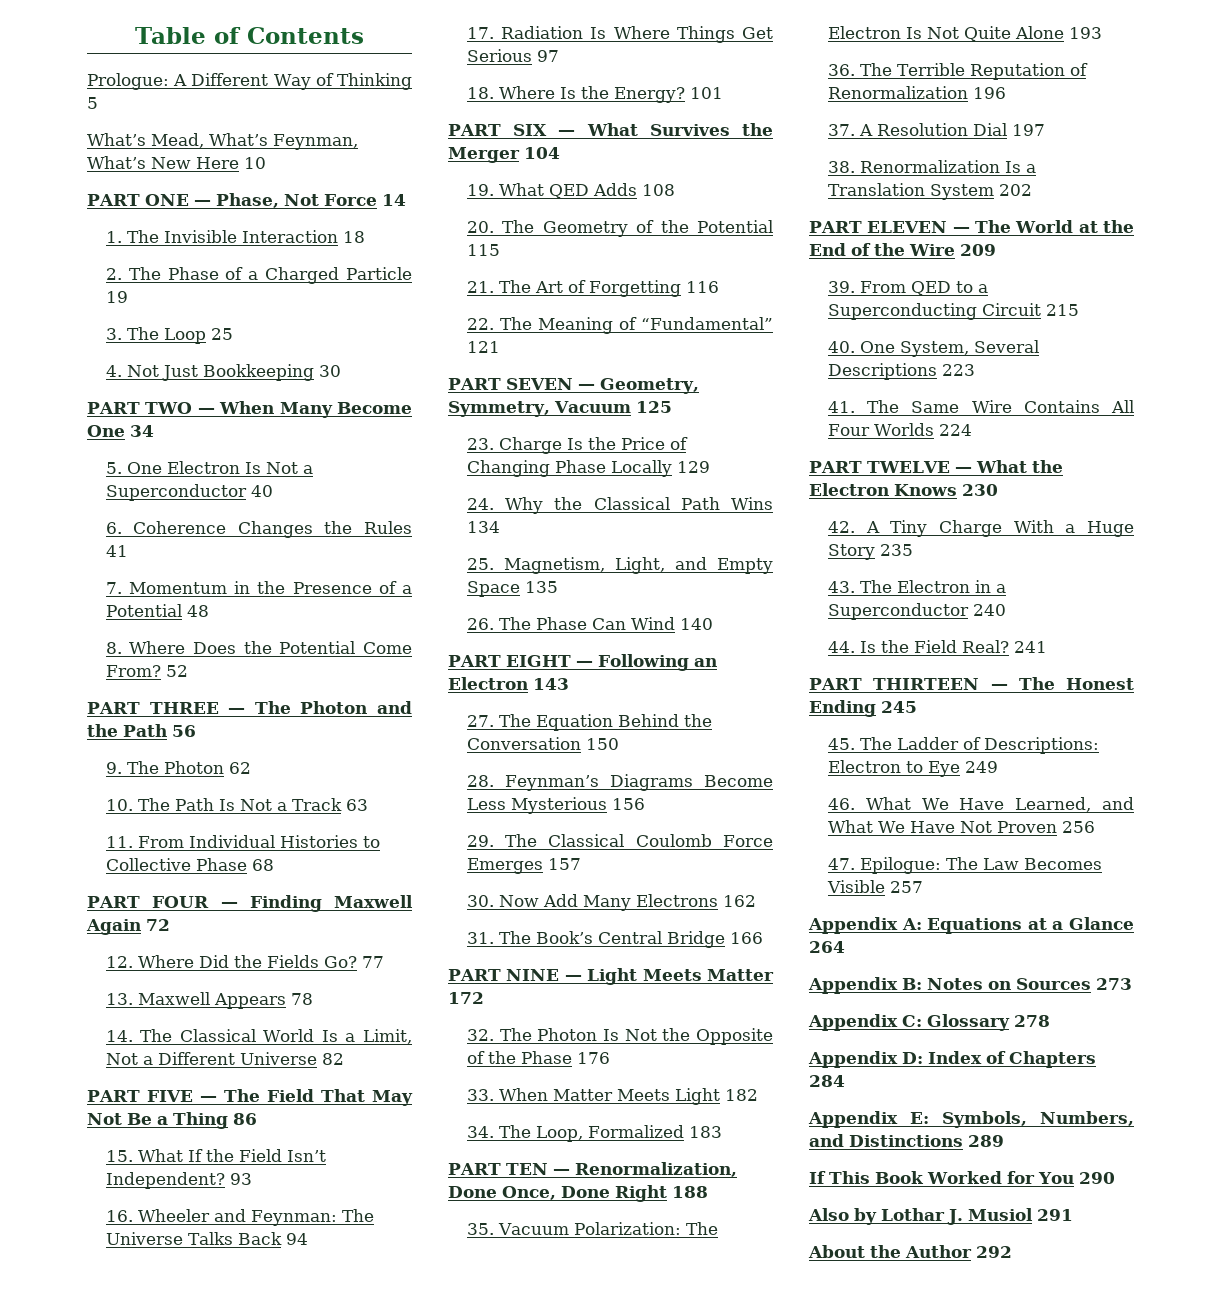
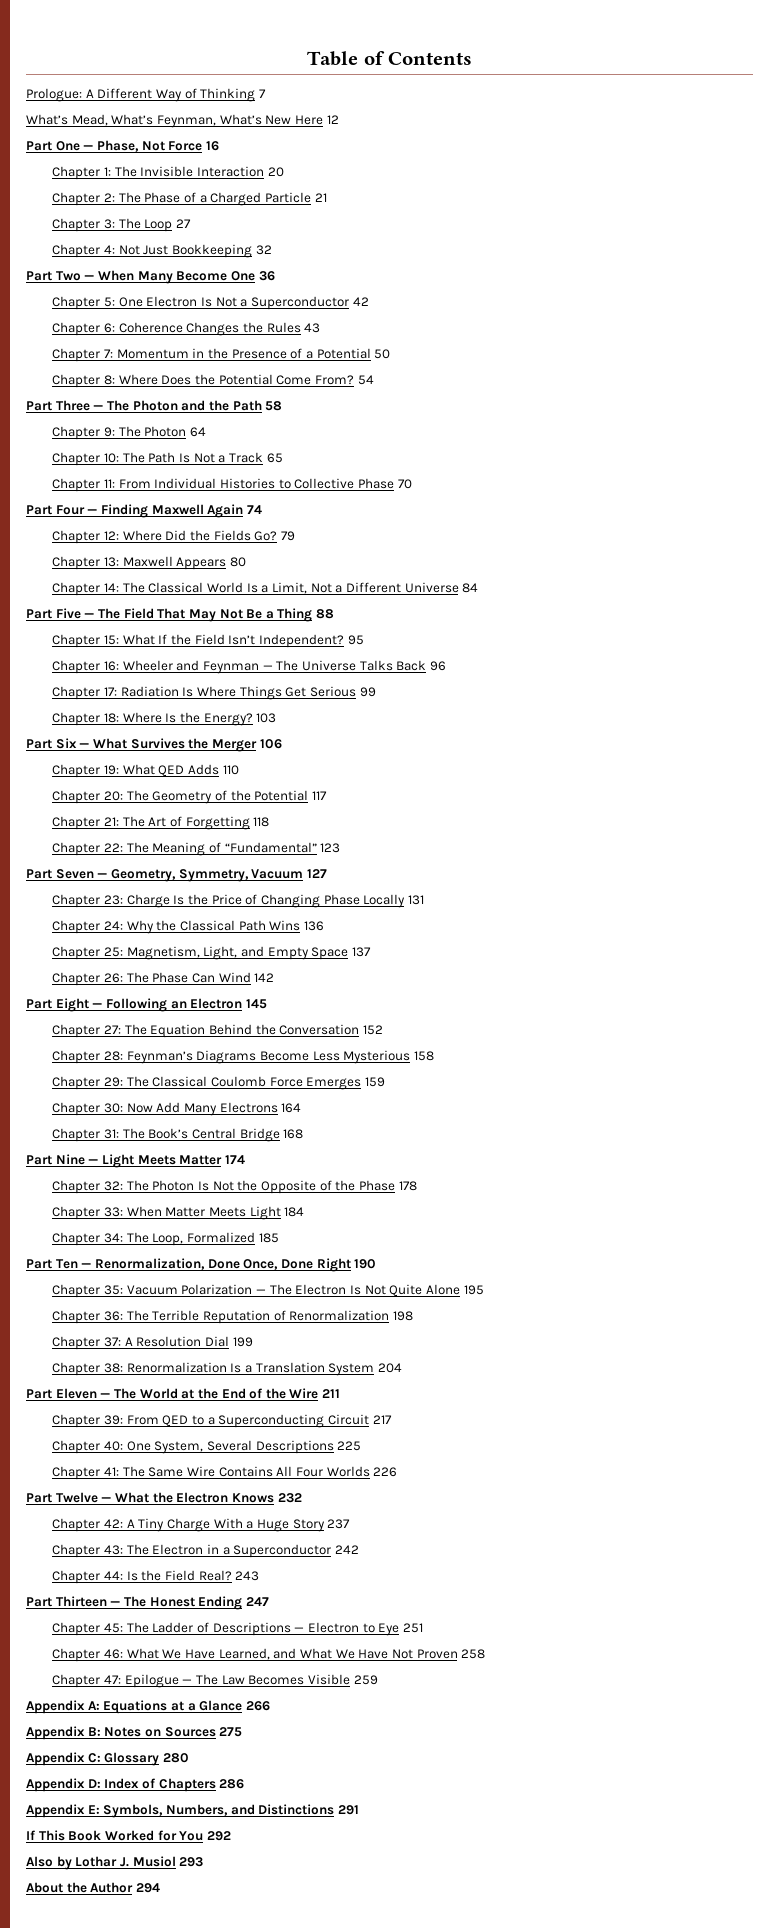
[87,97,98,109] 5 -> [258,89,266,98] 7
[244,157,266,169] [87,194,189,206] 10 // PART ONE -> [326,115,339,124] [26,141,80,151] 12 // Part One
[381,194,406,206] [105,230,365,243] [105,268,122,280] 14 // 1. The Invisible Interaction 18 // 2. -> [205,141,219,151] [52,166,284,180] [52,192,116,206] 16 // Chapter 1: The Invisible Interaction 20 // Chapter 2:
[105,291,128,303] [105,327,233,344] [105,364,341,381] [87,402,193,414] 19 // 3. The Loop 25 // 4. Not Just Bookkeeping 30 // PART TWO -> [314,193,327,202] [52,218,191,232] [52,244,272,258] [26,271,81,281] 21 // Chapter 3: The Loop 27 // Chapter 4: Not Just Bookkeeping 32 // Part Two
[130,425,154,437] [105,462,122,474] 34 // 5. -> [258,271,275,281] [52,296,116,310] 36 // Chapter 5:
[250,485,273,497] [105,522,122,534] 40 // 6. -> [352,297,369,306] [52,322,116,336] 42 // Chapter 6:
[105,545,128,557] [105,582,122,594] 41 // 7. -> [304,323,321,333] [52,348,114,362] 43 // Chapter 7:
[186,605,209,617] [105,642,122,654] 48 // 8. -> [374,349,391,359] [52,374,116,388] 50 // Chapter 8:
[165,665,188,677] [87,702,219,714] 52 // PART THREE -> [357,375,374,385] [26,400,90,411] 54 // Part Three
[172,725,196,737] [105,761,251,774] [105,799,133,811] 56 // 9. The Photon 62 // 10. -> [265,401,283,411] [52,426,206,440] [52,452,120,466] 58 // Chapter 9: The Photon 64 // Chapter 10:
[345,799,368,811] [105,836,133,848] 63 // 11. -> [266,453,283,463] [52,478,116,492] 65 // Chapter 11:
[251,859,274,871] [87,896,210,908] 68 // PART FOUR -> [397,479,412,489] [26,505,85,515] 70 // Part Four
[146,919,170,931] [105,956,133,968] 72 // 12. -> [246,505,262,514] [52,530,120,544] 74 // Chapter 12:
[361,956,384,968] [105,992,313,1009] [105,1030,133,1042] 77 // 13. Maxwell Appears 78 // 14. -> [280,531,295,541] [52,556,246,570] [52,582,120,596] 79 // Chapter 13: Maxwell Appears 80 // Chapter 14:
[321,1053,344,1065] [87,1090,193,1102] 82 // PART FIVE -> [462,583,479,593] [26,608,81,619] 84 // Part Five
[233,1113,257,1125] [105,1150,133,1162] 86 // 15. -> [316,609,335,619] [52,634,120,648] 88 // Chapter 15:
[229,1173,252,1185] [105,1209,337,1226] 93 // 16. Wheeler and Feynman: -> [347,635,364,645] [52,660,273,674] 95 // Chapter 16: Wheeler and Feynman —
[285,1233,308,1245] [466,27,494,39] 94 // 17. -> [429,661,446,671] [52,686,118,700] 96 // Chapter 17:
[536,50,559,62] [466,87,494,99] 97 // 18. -> [359,687,376,697] [52,712,120,726] 99 // Chapter 18:
[689,87,723,99] [448,124,548,136] 101 // PART SIX -> [256,713,277,723] [26,738,77,749] 103 // Part Six
[524,147,560,159] [466,183,675,199] [466,221,494,233] 104 // 19. What QED Adds 108 // 20. -> [259,739,282,749] [52,764,239,778] [52,790,124,804] 106 // Chapter 19: What QED Adds 110 // Chapter 20:
[466,244,500,256] [466,281,494,293] 115 // 21. -> [311,791,327,800] [52,816,120,830] 117 // Chapter 21:
[685,281,719,293] [466,318,494,330] 116 // 22. -> [253,817,270,827] [52,842,124,856] 118 // Chapter 22:
[466,341,500,353] [448,378,573,390] 121 // PART SEVEN -> [320,843,341,853] [26,869,94,879] 123 // Part Seven
[635,401,672,413] [466,438,494,450] 125 // 23. -> [306,869,327,878] [52,894,124,908] 127 // Chapter 23:
[676,461,710,473] [466,498,494,510] 129 // 24. -> [407,895,424,905] [52,920,124,934] 131 // Chapter 24:
[466,521,500,533] [466,558,494,570] 134 // 25. -> [303,921,324,931] [52,946,124,960] 136 // Chapter 25:
[524,581,558,593] [466,618,494,630] 135 // 26. -> [351,947,371,957] [52,972,124,986] 137 // Chapter 26:
[679,618,713,630] [448,655,571,667] 140 // PART EIGHT -> [254,973,275,982] [26,998,89,1012] 142 // Part Eight
[533,678,569,690] [466,715,494,727] 143 // 27. -> [245,999,267,1009] [52,1024,122,1038] 145 // Chapter 27:
[585,738,619,750] [466,775,494,787] 150 // 28. -> [362,1025,383,1035] [52,1050,124,1064] 152 // Chapter 28:
[611,798,645,810] [466,835,494,847] 156 // 29. -> [413,1051,434,1061] [52,1076,124,1090] 158 // Chapter 29:
[547,858,581,870] [466,895,494,907] 157 // 30. -> [364,1077,385,1087] [52,1102,124,1116] 159 // Chapter 30:
[722,895,756,907] [466,932,494,944] 162 // 31. -> [281,1103,302,1113] [52,1128,120,1142] 164 // Chapter 31:
[729,932,763,944] [448,969,560,981] 166 // PART NINE -> [283,1129,304,1139] [26,1154,85,1165] 168 // Part Nine
[448,992,484,1004] [466,1029,494,1041] 172 // 32. -> [224,1155,245,1164] [52,1180,124,1194] 174 // Chapter 32:
[576,1052,610,1064] [466,1089,494,1101] 176 // 33. -> [398,1181,417,1191] [52,1206,124,1220] 178 // Chapter 33:
[724,1089,758,1101] [466,1125,722,1142] [448,1163,548,1175] 182 // 34. The Loop, Formalized 183 // PART TEN -> [284,1207,305,1217] [52,1232,279,1246] [26,1259,78,1269] 184 // Chapter 34: The Loop, Formalized 185 // Part Ten
[672,1186,708,1198] [466,1222,681,1235] 188 // 35. Vacuum Polarization: -> [354,1259,377,1269] [52,1284,266,1298] 190 // Chapter 35: Vacuum Polarization —
[1068,27,1102,39] [827,64,855,76] 193 // 36. -> [463,1285,484,1295] [52,1310,124,1324] 195 // Chapter 36:
[972,87,1006,99] [827,123,1045,136] [827,161,855,173] 196 // 37. A Resolution Dial 197 // 38. -> [392,1311,413,1321] [52,1336,253,1350] [52,1362,124,1376] 198 // Chapter 37: A Resolution Dial 199 // Chapter 38:
[998,184,1032,196] [809,221,948,233] 202 // PART ELEVEN -> [377,1363,402,1373] [26,1388,97,1399] 204 // Part Eleven
[960,244,996,256] [827,281,855,293] 209 // 39. -> [322,1389,341,1398] [52,1414,124,1428] 211 // Chapter 39:
[1045,304,1079,316] [827,341,855,353] 215 // 40. -> [372,1415,392,1424] [52,1440,124,1454] 217 // Chapter 40:
[941,364,975,376] [827,401,855,413] 223 // 41. -> [337,1441,362,1451] [52,1466,120,1480] 225 // Chapter 41:
[938,424,972,436] [809,461,950,473] 224 // PART TWELVE -> [373,1467,398,1477] [26,1492,98,1503] 226 // Part Twelve
[962,484,998,496] [827,521,855,533] 230 // 42. -> [277,1493,302,1503] [52,1518,124,1532] 232 // Chapter 42:
[879,544,913,556] [827,581,855,593] 235 // 43. -> [327,1519,351,1529] [52,1544,124,1558] 237 // Chapter 43:
[972,604,1006,616] [827,641,855,653] 240 // 44. -> [334,1545,359,1554] [52,1570,124,1584] 242 // Chapter 44:
[1013,641,1047,653] [809,678,980,690] 241 // PART THIRTEEN -> [235,1571,260,1581] [26,1596,107,1607] 243 // Part Thirteen
[881,701,917,713] [827,738,855,750] 245 // 45. -> [245,1597,269,1606] [52,1622,124,1636] 247 // Chapter 45:
[983,737,1099,754] Descriptions: -> [212,1622,305,1636] Descriptions —
[964,761,998,773] [827,798,855,810] 249 // 46. -> [402,1623,423,1633] [52,1648,124,1662] 251 // Chapter 46:
[1061,821,1095,833] [827,857,941,874] 256 // 47. Epilogue: -> [461,1649,486,1659] [52,1674,193,1688] 258 // Chapter 47: Epilogue —
[889,881,923,893] 257 -> [353,1675,378,1685] 259
[809,941,845,953] 264 -> [245,1701,270,1711] 266
[1096,978,1132,990] 273 -> [219,1727,243,1737] 275
[1014,1015,1050,1027] 278 -> [162,1753,189,1763] 280
[809,1075,845,1087] 284 -> [219,1779,245,1789] 286
[968,1135,1004,1147] 289 -> [337,1805,359,1815] 291
[1078,1172,1115,1184] 290 -> [206,1831,231,1841] 292
[1036,1209,1073,1221] 291 -> [179,1857,204,1867] 293
[976,1246,1012,1258] 292 -> [135,1883,160,1893] 294

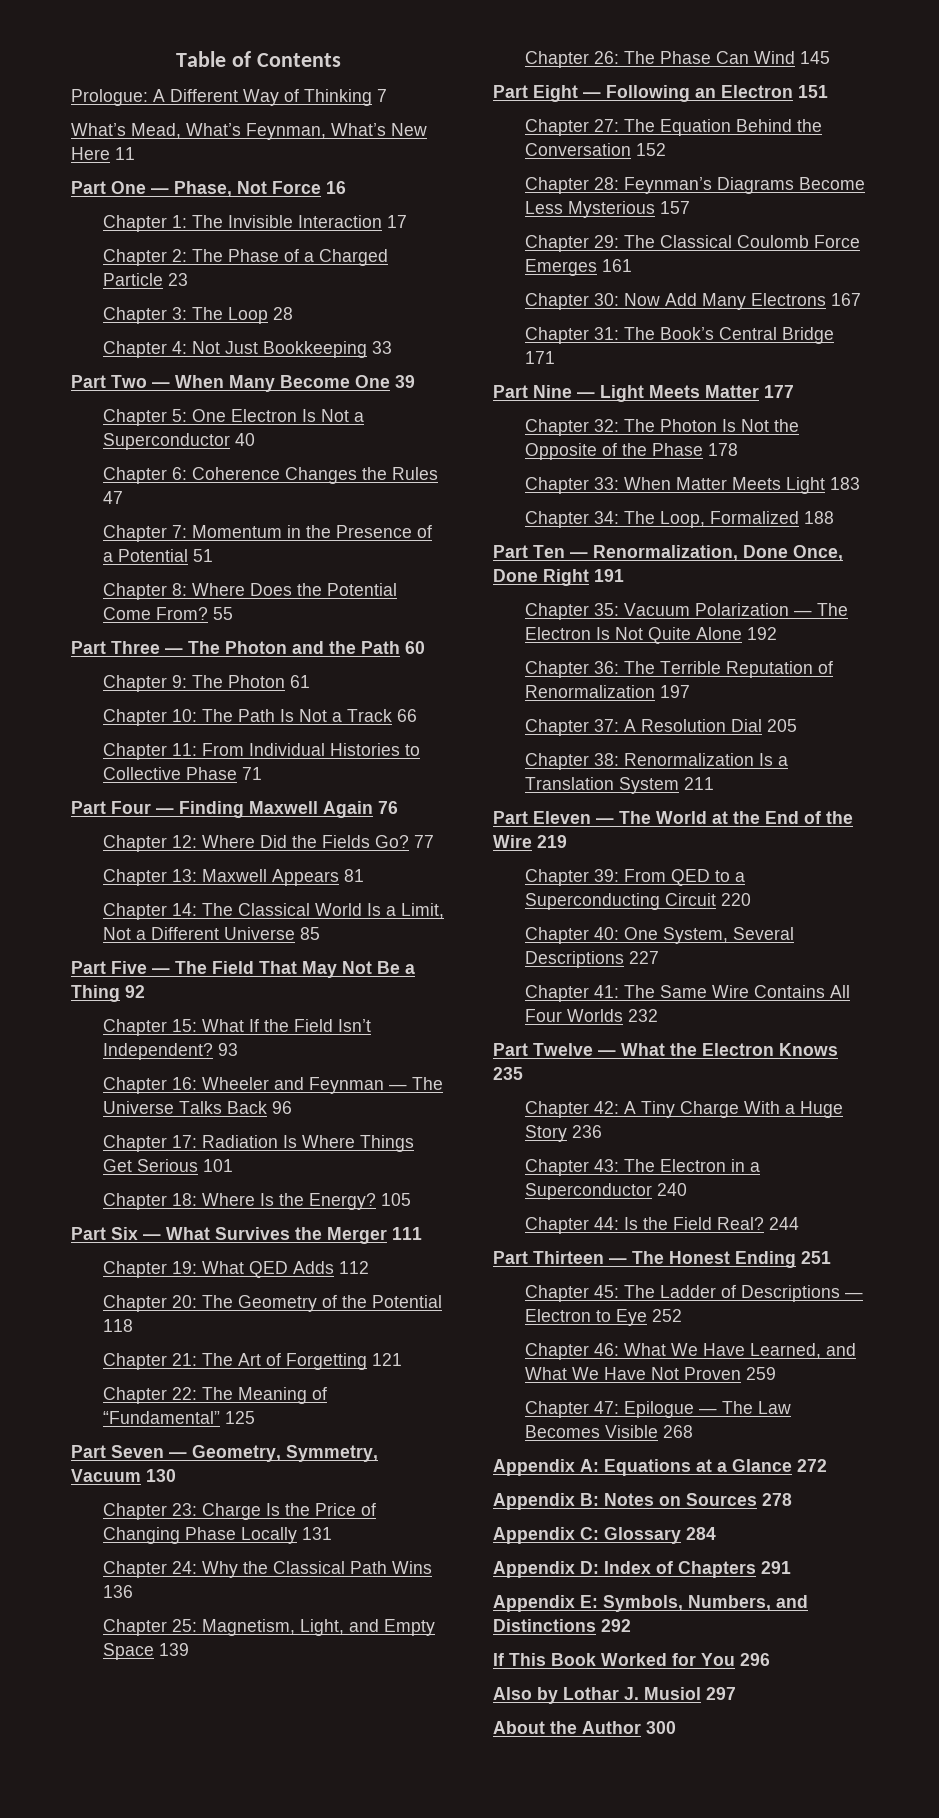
[326,115,339,124] 12 -> [115,147,135,160] 11
[267,167,284,177] 20 -> [386,215,407,228] 17
[314,193,327,202] 21 -> [167,273,188,286] 23
[175,219,191,228] 27 -> [272,307,293,320] 28
[255,245,272,255] 32 -> [371,341,392,354] 33
[258,271,275,281] 36 -> [395,375,415,388] 39
[352,297,369,306] 42 -> [234,433,255,446] 40
[304,323,321,333] 43 -> [102,491,123,504] 47
[374,349,391,359] 50 -> [192,549,213,562] 51
[357,375,374,385] 54 -> [212,607,233,620] 55
[265,401,283,411] 58 -> [405,641,425,654] 60
[189,427,206,437] 64 -> [289,675,310,688] 61
[266,453,283,463] 65 -> [396,709,417,722] 66
[397,479,412,489] 70 -> [241,767,262,780] 71
[246,505,262,514] 74 -> [378,801,398,814] 76
[280,531,295,541] 79 -> [413,835,434,848] 77
[229,557,246,567] 80 -> [343,869,364,882] 81
[462,583,479,593] 84 -> [299,927,320,940] 85
[316,609,335,619] 88 -> [125,985,145,998] 92
[347,635,364,645] 95 -> [217,1043,238,1056] 93
[359,687,376,697] 99 -> [202,1159,233,1172] 101
[256,713,277,723] 103 -> [380,1193,411,1206] 105
[259,739,282,749] 106 -> [392,1227,422,1240] 111
[222,765,239,775] 110 -> [338,1261,369,1274] 112
[311,791,327,800] 117 -> [102,1319,133,1332] 118
[253,817,270,827] 118 -> [371,1353,402,1366] 121
[320,843,341,853] 123 -> [224,1411,255,1424] 125
[306,869,327,878] 127 -> [146,1469,176,1482] 130
[351,947,371,957] 137 -> [158,1643,189,1656] 139
[254,973,275,982] 142 -> [799,51,830,64] 145
[245,999,267,1009] 145 -> [798,85,828,98] 151
[413,1051,434,1061] 158 -> [659,201,690,214] 157
[364,1077,385,1087] 159 -> [601,259,632,272] 161
[281,1103,302,1113] 164 -> [830,293,861,306] 167
[283,1129,304,1139] 168 -> [524,351,555,364] 171
[224,1155,245,1164] 174 -> [764,385,794,398] 177
[284,1207,305,1217] 184 -> [829,477,860,490] 183
[258,1233,279,1243] 185 -> [803,511,834,524] 188
[354,1259,377,1269] 190 -> [594,569,624,582] 191
[463,1285,484,1295] 195 -> [746,627,777,640] 192
[392,1311,413,1321] 198 -> [659,685,690,698] 197
[232,1337,253,1347] 199 -> [766,719,797,732] 205
[377,1363,402,1373] 204 -> [683,777,714,790] 211
[322,1389,341,1398] 211 -> [537,835,567,848] 219
[372,1415,392,1424] 217 -> [720,893,751,906] 220
[337,1441,362,1451] 225 -> [628,951,659,964] 227
[373,1467,398,1477] 226 -> [627,1009,658,1022] 232
[277,1493,302,1503] 232 -> [493,1067,523,1080] 235
[327,1519,351,1529] 237 -> [571,1125,602,1138] 236
[334,1545,359,1554] 242 -> [656,1183,687,1196] 240
[235,1571,260,1581] 243 -> [768,1217,799,1230] 244
[245,1597,269,1606] 247 -> [801,1251,831,1264] 251
[402,1623,423,1633] 251 -> [651,1309,682,1322] 252
[461,1649,486,1659] 258 -> [745,1367,776,1380] 259
[353,1675,378,1685] 259 -> [662,1425,693,1438] 268
[245,1701,270,1711] 266 -> [797,1459,827,1472] 272
[219,1727,243,1737] 275 -> [762,1493,792,1506] 278
[162,1753,189,1763] 280 -> [686,1527,716,1540] 284
[219,1779,245,1789] 286 -> [761,1561,791,1574] 291
[337,1805,359,1815] 291 -> [601,1619,631,1632] 292
[206,1831,231,1841] 292 -> [740,1653,770,1666] 296
[179,1857,204,1867] 293 -> [706,1687,736,1700] 297
[135,1883,160,1893] 294 -> [646,1721,676,1734] 300

